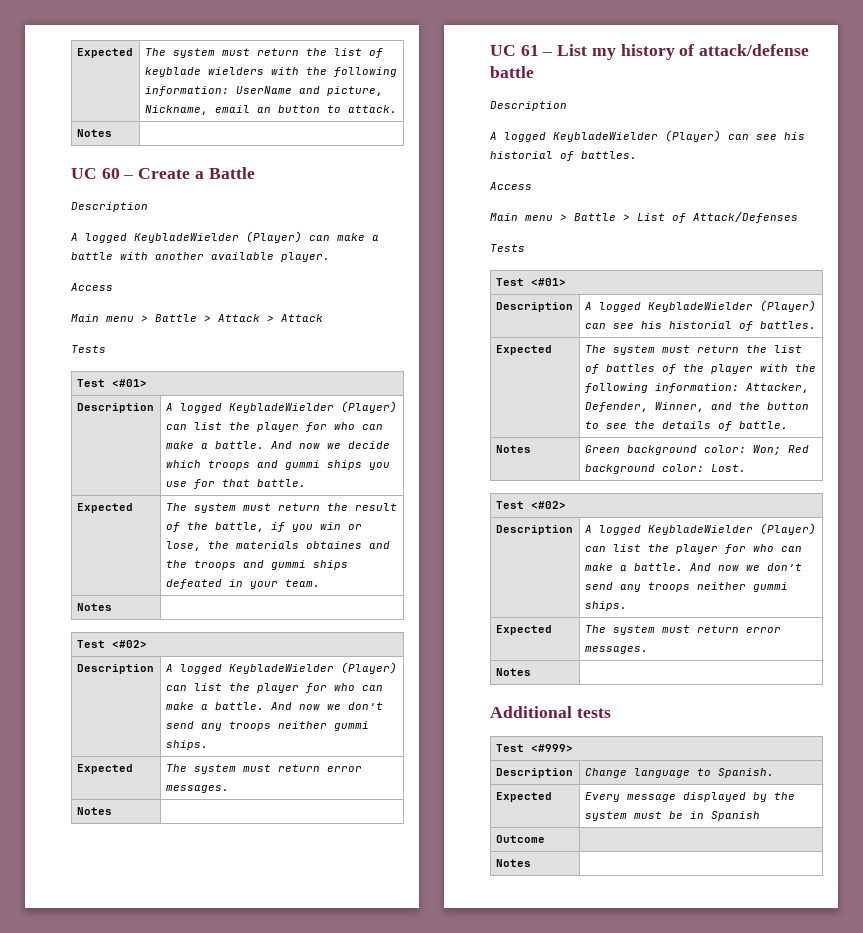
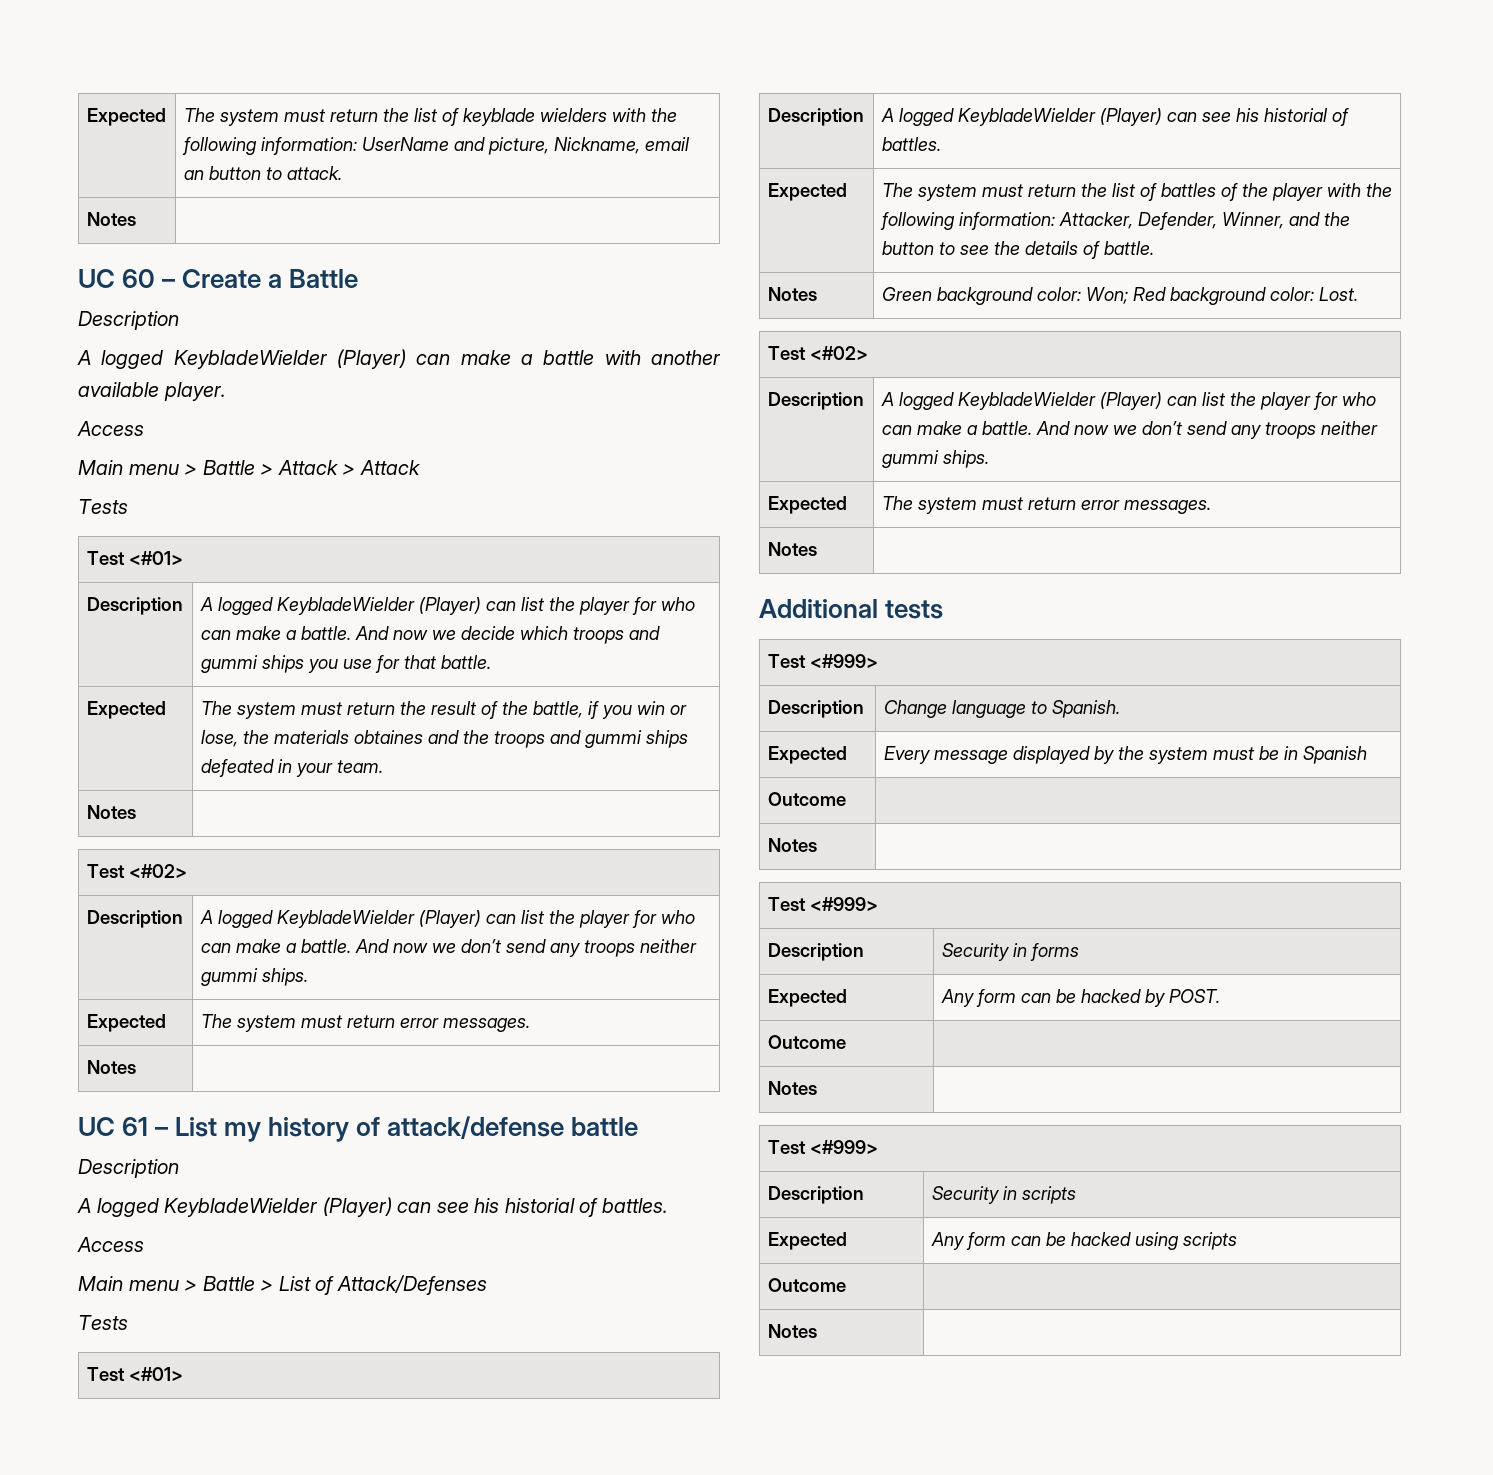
(531, 863) none -> [767,897,878,911] [767,943,864,961] [941,943,1079,961] [767,989,847,1007] [940,989,1220,1007] [767,1035,846,1049] [767,1081,817,1095] [767,1140,878,1154] [767,1186,864,1204] [931,1186,1076,1204] [767,1232,847,1250] [930,1232,1237,1250] [767,1278,846,1292] [767,1324,817,1338] // Test <#999> // Description | Security in forms // Expected | Any form can be hacked by POST. // Outcome | // Notes | // Test <#999> // Description | Security in scripts // Expected | Any form can be hacked using scripts // Outcome | // Notes |

